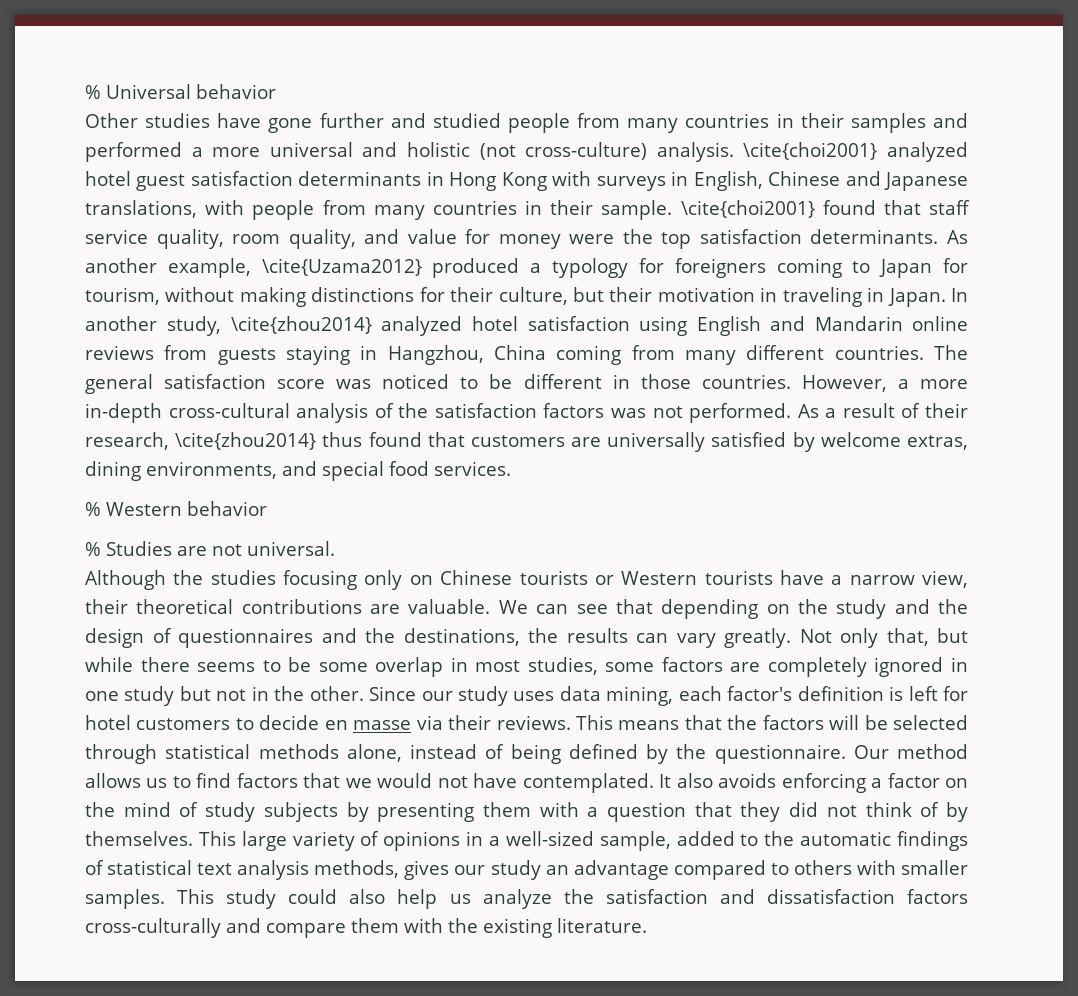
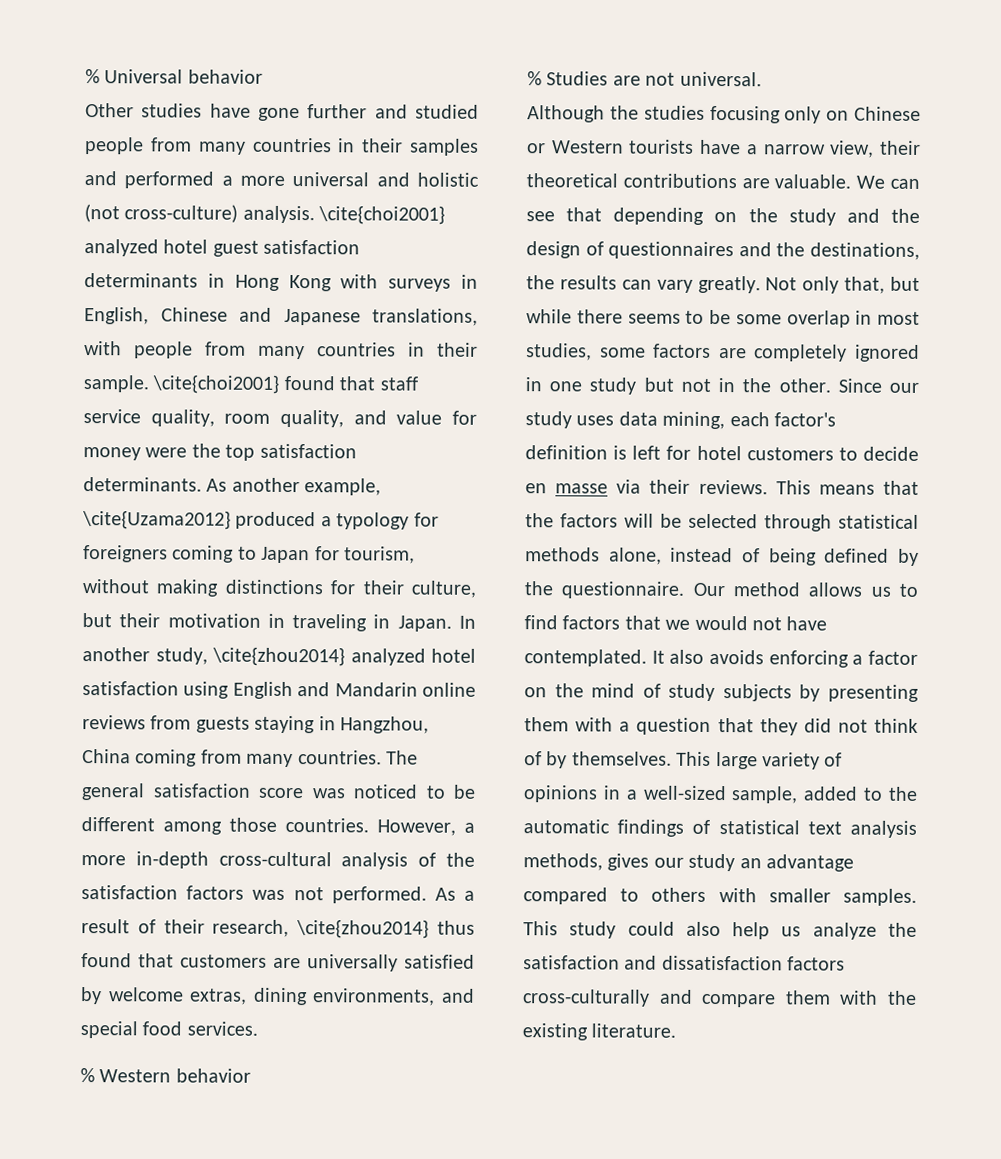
[746,345,825,360] different -> (294, 760) none
[612,374,630,389] in -> [163,821,222,835] among
[519,570,588,585] tourists -> (921, 113) none

